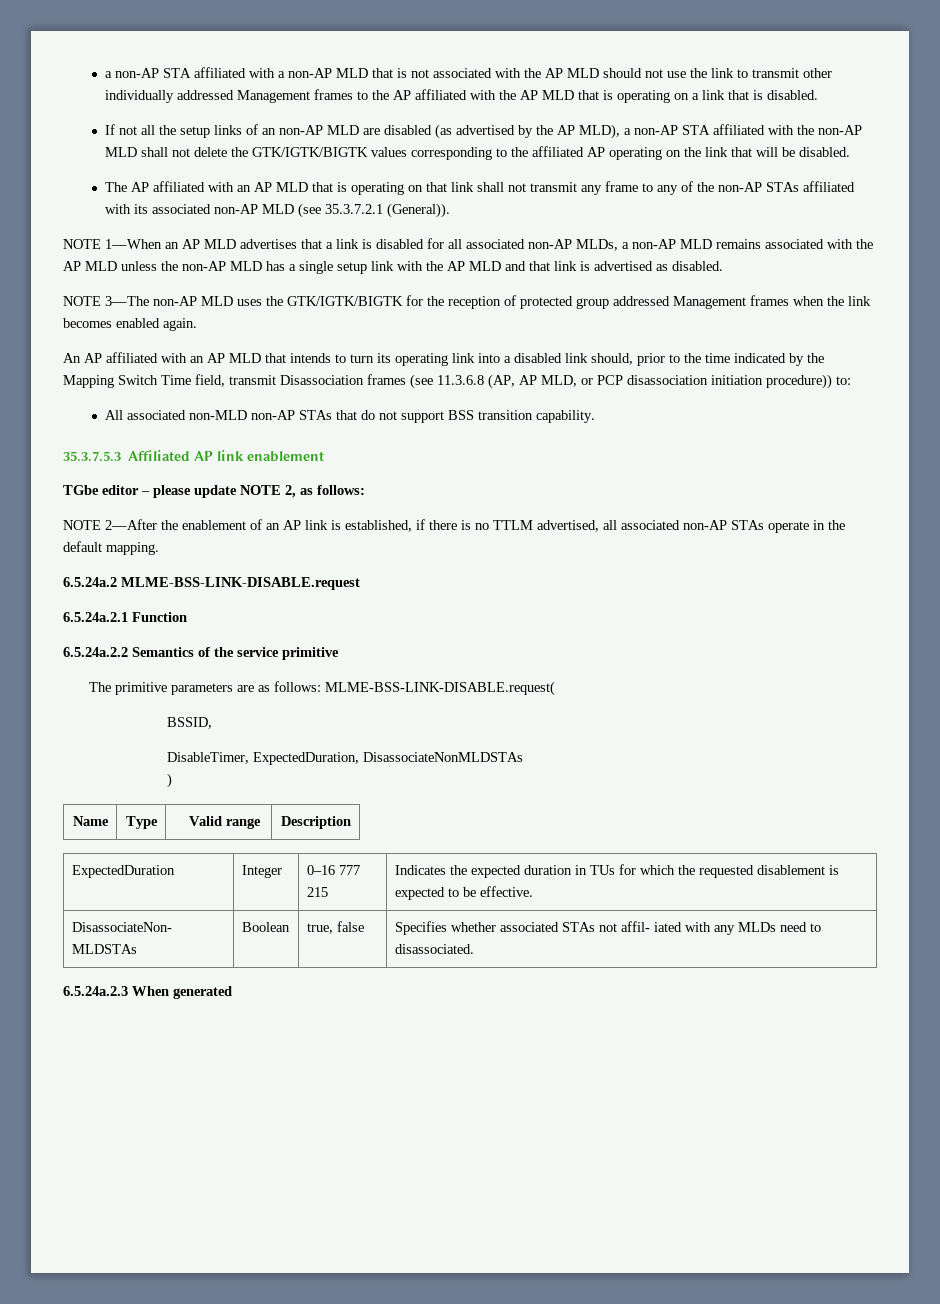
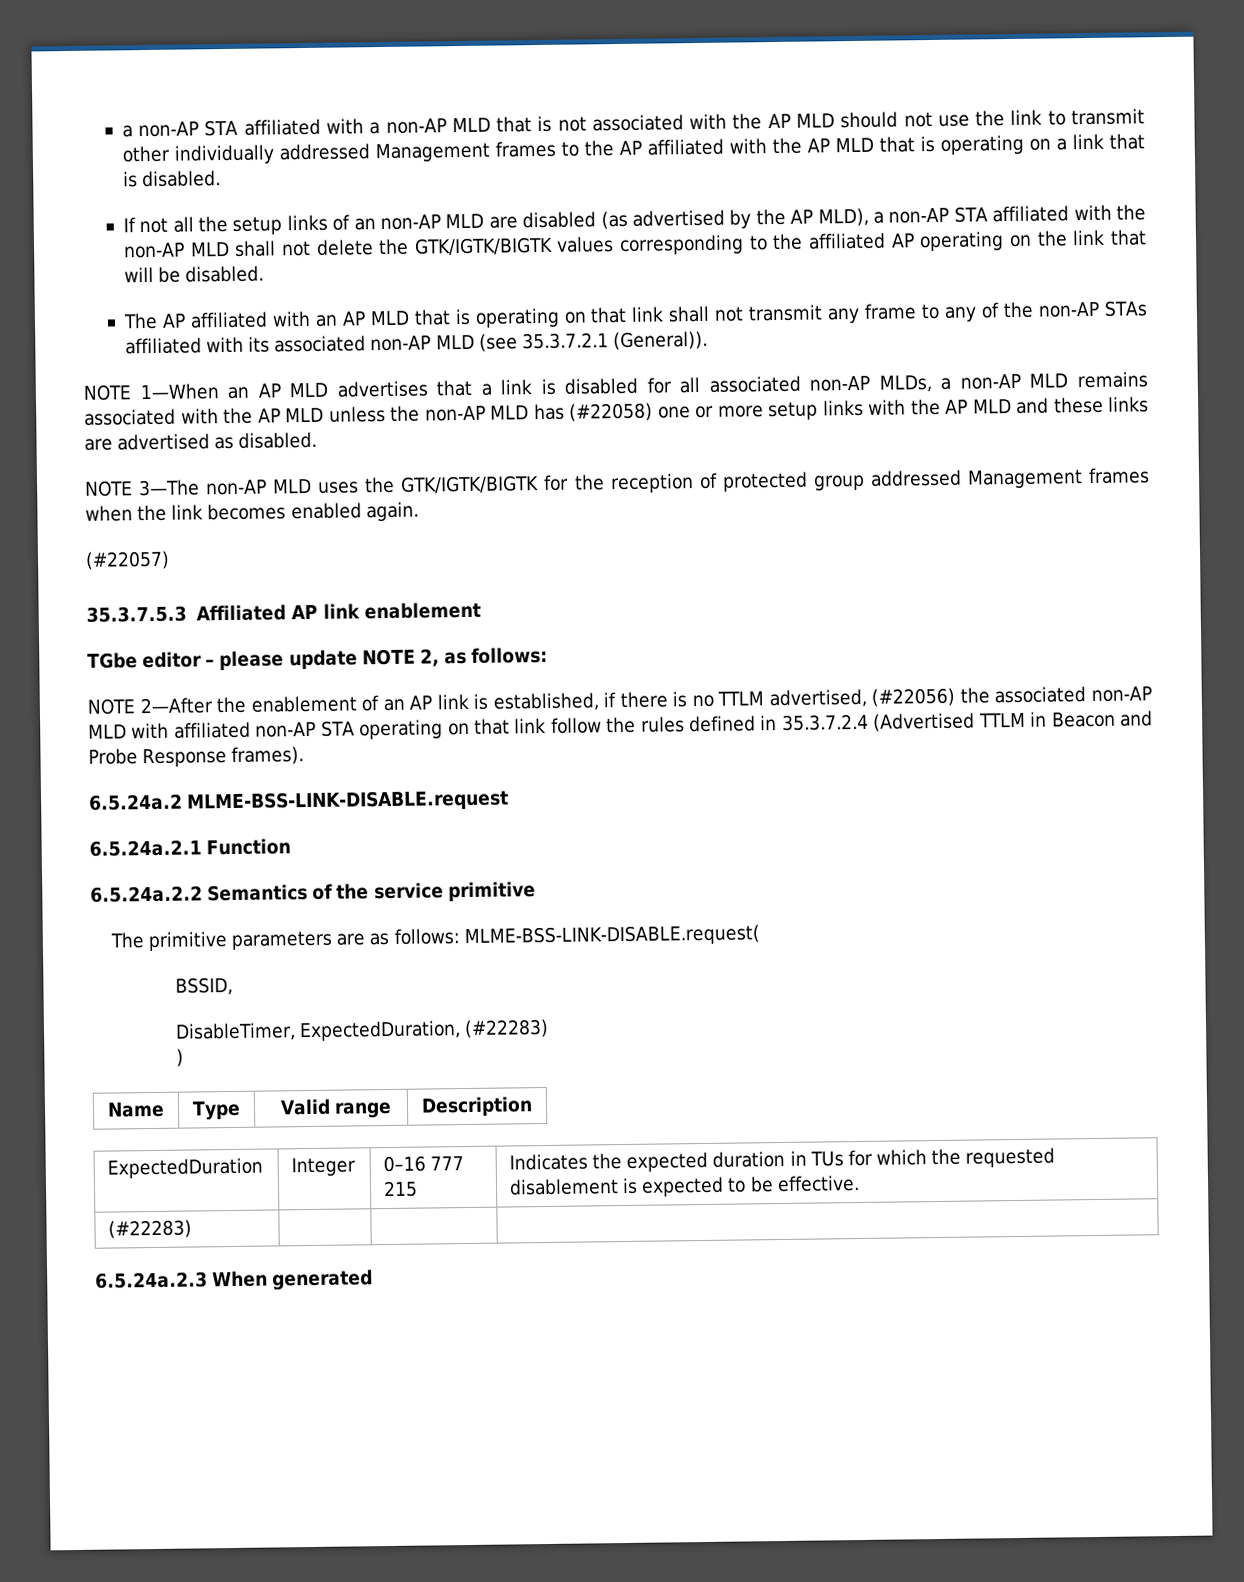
[289,261,394,274] a single setup link -> [569,399,864,422] (#22058) one or more setup links
[529,261,590,271] that link is -> [1053,396,1149,414] [84,438,113,451] these links are
[63,352,824,366] [63,374,851,389] [104,410,595,423] An AP affiliated with an AP MLD that intends to turn its operating link into a disabled link should, prior to the time indicated by the Mapping Switch Time field, transmit Disassociation frames (see 11.3.6.8 (AP, AP MLD, or PCP disassociation initiation procedure)) to: // All associated non-MLD non-AP STAs that do not support BSS transition capability. -> [85,550,170,570] (#22057)
[603,520,845,533] [63,541,159,555] all associated non-AP STAs operate in the default mapping. -> [871,686,1152,707] [88,710,1153,740] [88,746,305,768] (#22056) the associated non-AP MLD with affiliated non-AP STA operating on that link follow the rules defined in 35.3.7.2.4 (Advertised TTLM in Beacon and Probe Response frames).
[363,752,524,762] DisassociateNonMLDSTAs -> [464,1018,550,1039] (#22283)
[71,922,172,932] [71,944,137,954] [241,922,290,932] [306,921,364,934] [394,921,821,935] [394,944,474,954] DisassociateNon- MLDSTAs | Boolean | true, false | Specifies whether associated STAs not affil- iated with any MLDs need to disassociated. -> [108,1219,193,1239] (#22283) | | |

